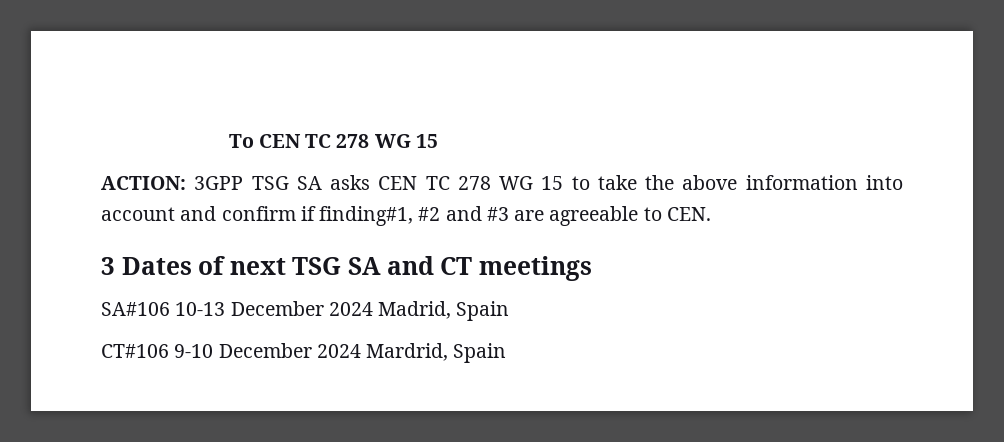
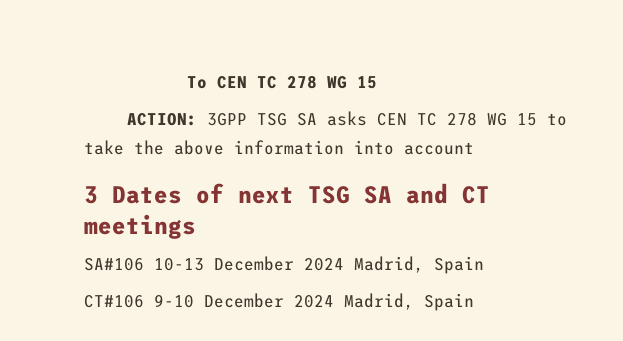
[180,206,711,226] and confirm if finding#1, #2 and #3 are agreeable to CEN. -> (474, 148) none
[366,343,449,361] Mardrid, -> [344,293,414,310] Madrid,

